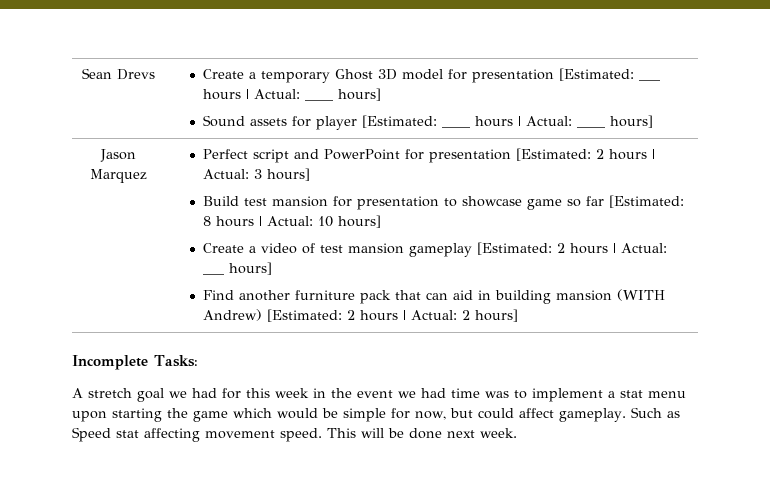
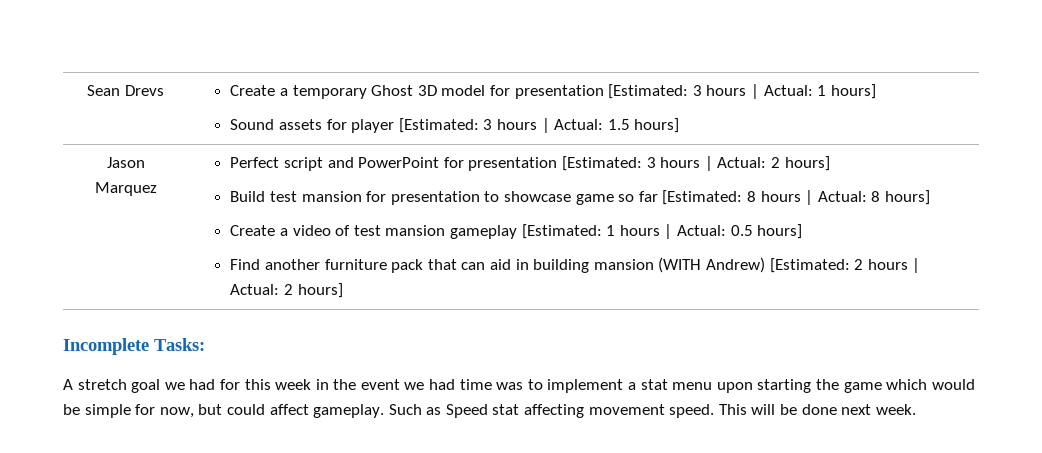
[639,79,661,81] [203,89,301,100] [305,99,334,101] ___ hours | Actual: ____ -> [692,84,827,99] 3 hours | Actual: 1
[442,116,573,128] [577,126,606,128] ____ hours | Actual: ____ -> [483,118,630,133] 3 hours | Actual: 1.5
[596,149,656,160] [203,169,263,179] 2 hours | Actual: 3 -> [646,156,780,171] 3 hours | Actual: 2
[318,216,334,227] 10 -> [871,191,881,202] 8
[557,243,668,254] [203,273,225,275] 2 hours | Actual: ___ -> [606,224,753,239] 1 hours | Actual: 0.5

